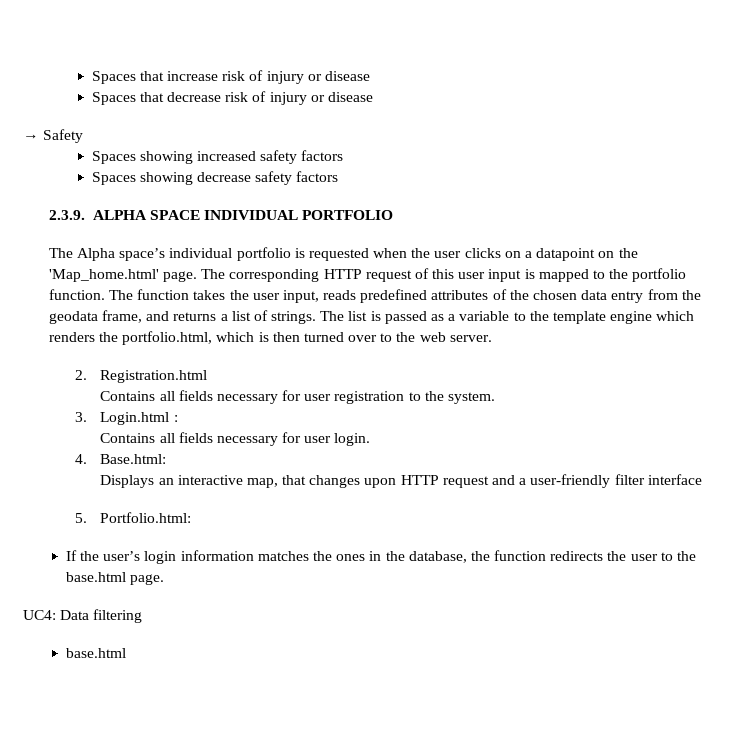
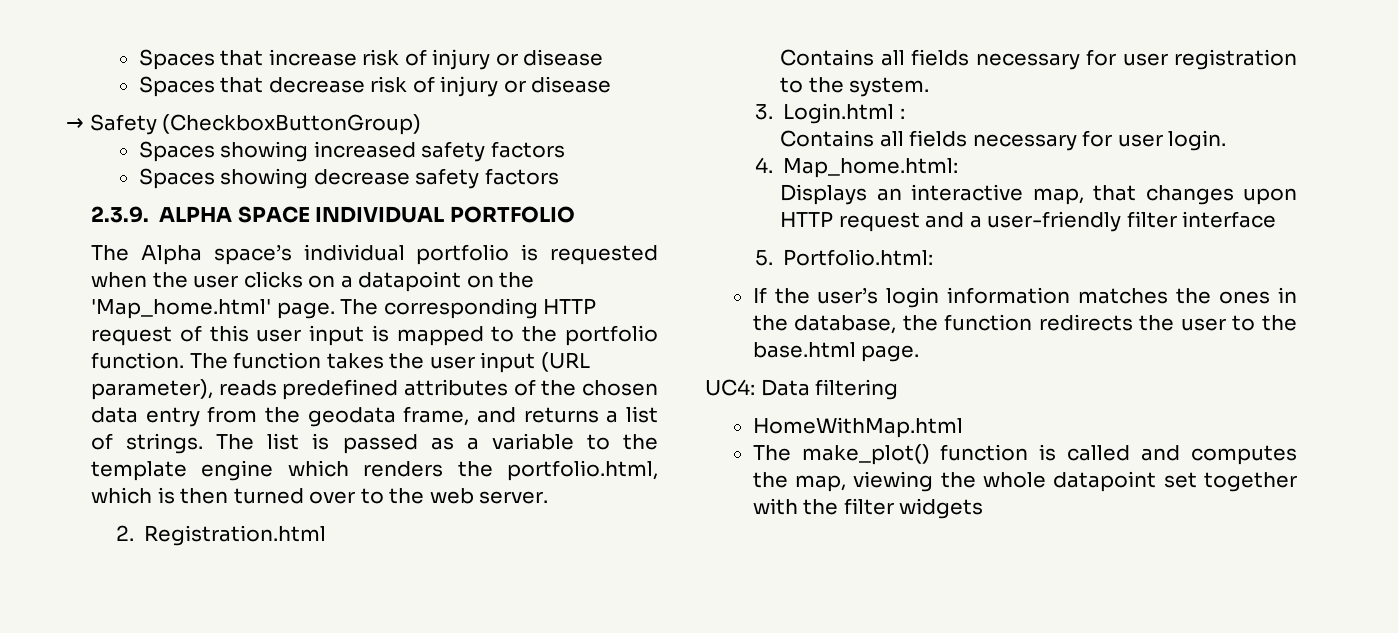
(84, 136) none -> [162,114,422,135] (CheckboxButtonGroup)
[282,290,319,303] input, -> [480,352,590,373] [91,379,214,400] input (URL parameter),
[100,454,167,464] Base.html: -> [783,158,959,178] Map_home.html:
[65,648,126,658] base.html -> [752,417,963,438] [752,444,1297,465] [752,471,1297,492] [752,498,984,519] HomeWithMap.html // The make_plot() function is called and computes the map, viewing the whole datapoint set together with the filter widgets

